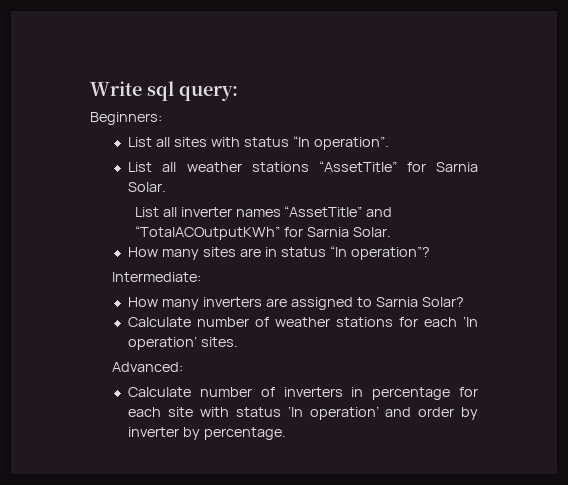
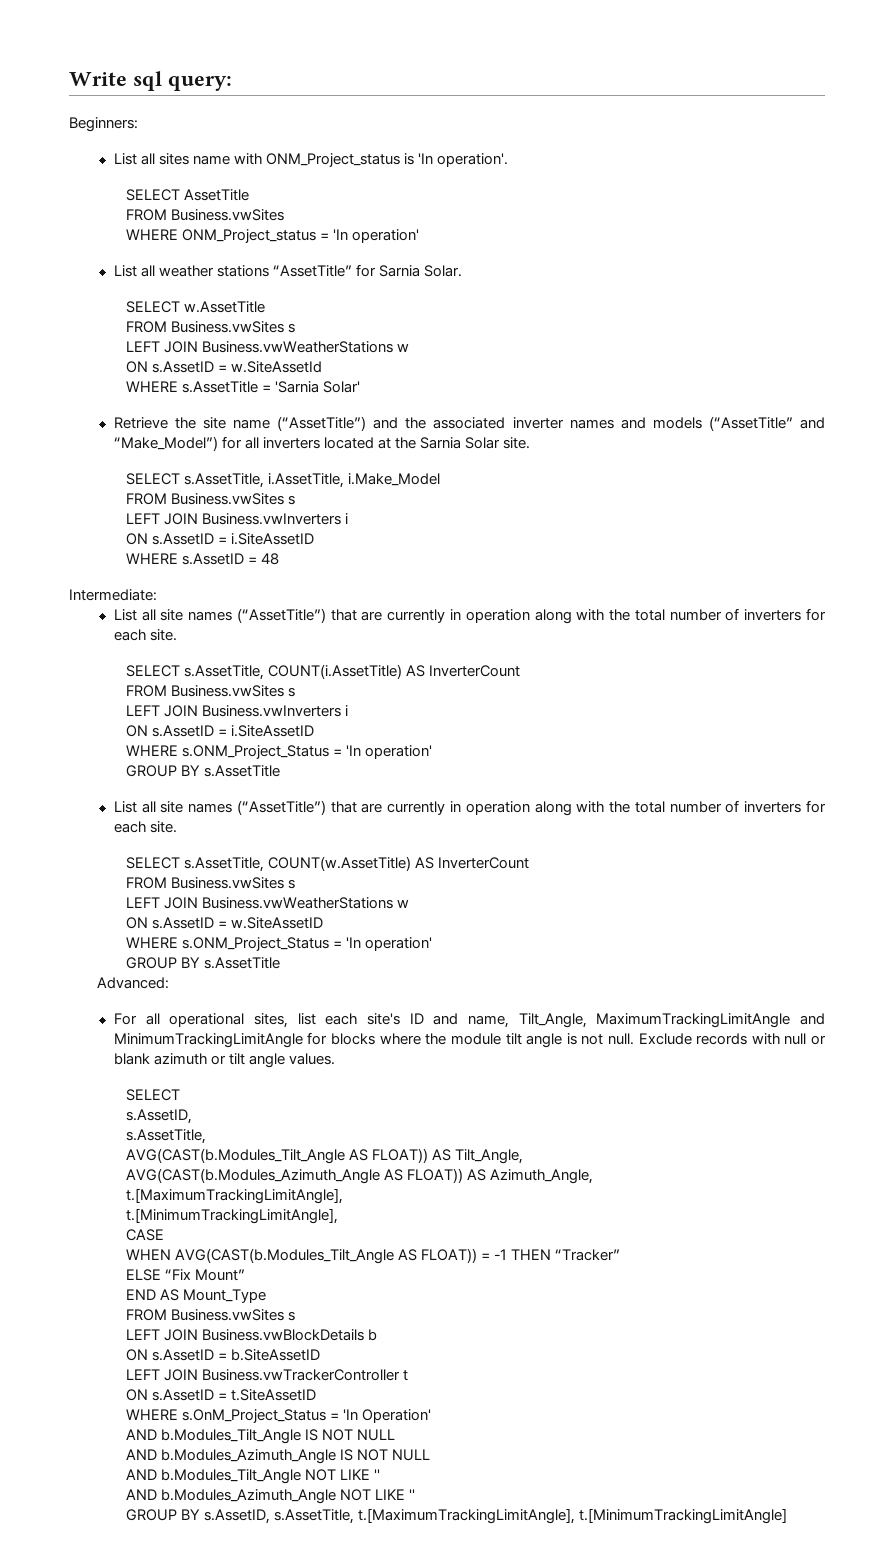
[211,136,389,150] with status “In operation”. -> [192,153,509,167] [125,189,249,201] [125,209,284,221] [125,229,419,243] name with ONM_Project_status is 'In operation'. // SELECT AssetTitle // FROM Business.vwSites // WHERE ONM_Project_status = 'In operation'
[134,206,393,217] [134,226,391,240] [128,246,430,260] [112,272,202,282] [128,297,464,310] [128,316,479,327] [128,336,239,350] [112,362,184,372] [128,387,479,400] [128,406,478,420] [128,427,287,440] List all inverter names “AssetTitle” and “TotalACOutputKWh” for Sarnia Solar. // How many sites are in status “In operation”? // Intermediate: // How many inverters are assigned to Sarnia Solar? // Calculate number of weather stations for each ‘In operation’ sites. // Advanced: // Calculate number of inverters in percentage for each site with status ‘In operation’ and order by inverter by percentage. -> [125,301,265,313] [125,321,295,333] [125,341,409,353] [125,361,322,373] [125,381,360,393] [113,416,825,431] [113,436,531,451] [125,473,440,488] [125,493,295,505] [125,513,348,525] [125,533,314,545] [125,553,279,565] [69,589,157,601] [113,608,826,624] [113,629,177,641] [125,664,520,680] [125,685,295,697] [125,705,348,717] [125,725,314,737] [125,745,432,759] [125,765,280,777] [113,800,826,816] [113,821,177,833] [125,856,529,872] [125,877,295,889] [125,897,409,909] [125,917,323,929] [125,937,432,951] [125,957,280,969] [97,977,170,989] [113,1013,826,1028] [113,1032,826,1048] [113,1053,336,1068] [125,1089,180,1101] [125,1109,192,1124] [125,1129,206,1144] [125,1148,523,1164] [125,1168,593,1184] [125,1188,343,1204] [125,1208,338,1224] [125,1229,164,1241] [125,1248,621,1264] [125,1269,245,1281] [125,1289,266,1303] [125,1309,295,1321] [125,1329,377,1341] [125,1349,320,1361] [125,1369,408,1381] [125,1389,316,1401] [125,1409,431,1423] [125,1429,395,1444] [125,1449,430,1464] [125,1469,380,1484] [125,1489,415,1504] [125,1508,787,1524] SELECT w.AssetTitle // FROM Business.vwSites s // LEFT JOIN Business.vwWeatherStations w // ON s.AssetID = w.SiteAssetId // WHERE s.AssetTitle = 'Sarnia Solar' // Retrieve the site name (“AssetTitle”) and the associated inverter names and models (“AssetTitle” and “Make_Model”) for all inverters located at the Sarnia Solar site. // SELECT s.AssetTitle, i.AssetTitle, i.Make_Model // FROM Business.vwSites s // LEFT JOIN Business.vwInverters i // ON s.AssetID = i.SiteAssetID // WHERE s.AssetID = 48 // Intermediate: // List all site names (“AssetTitle”) that are currently in operation along with the total number of inverters for each site. // SELECT s.AssetTitle, COUNT(i.AssetTitle) AS InverterCount // FROM Business.vwSites s // LEFT JOIN Business.vwInverters i // ON s.AssetID = i.SiteAssetID // WHERE s.ONM_Project_Status = 'In operation' // GROUP BY s.AssetTitle // List all site names (“AssetTitle”) that are currently in operation along with the total number of inverters for each site. // SELECT s.AssetTitle, COUNT(w.AssetTitle) AS InverterCount // FROM Business.vwSites s // LEFT JOIN Business.vwWeatherStations w // ON s.AssetID = w.SiteAssetID // WHERE s.ONM_Project_Status = 'In operation' // GROUP BY s.AssetTitle // Advanced: // For all operational sites, list each site's ID and name, Tilt_Angle, MaximumTrackingLimitAngle and MinimumTrackingLimitAngle for blocks where the module tilt angle is not null. Exclude records with null or blank azimuth or tilt angle values. // SELECT // s.AssetID, // s.AssetTitle, // AVG(CAST(b.Modules_Tilt_Angle AS FLOAT)) AS Tilt_Angle, // AVG(CAST(b.Modules_Azimuth_Angle AS FLOAT)) AS Azimuth_Angle, // t.[MaximumTrackingLimitAngle], // t.[MinimumTrackingLimitAngle], // CASE // WHEN AVG(CAST(b.Modules_Tilt_Angle AS FLOAT)) = -1 THEN “Tracker” // ELSE “Fix Mount” // END AS Mount_Type // FROM Business.vwSites s // LEFT JOIN Business.vwBlockDetails b // ON s.AssetID = b.SiteAssetID // LEFT JOIN Business.vwTrackerController t // ON s.AssetID = t.SiteAssetID // WHERE s.OnM_Project_Status = 'In Operation' // AND b.Modules_Tilt_Angle IS NOT NULL // AND b.Modules_Azimuth_Angle IS NOT NULL // AND b.Modules_Tilt_Angle NOT LIKE '' // AND b.Modules_Azimuth_Angle NOT LIKE '' // GROUP BY s.AssetID, s.AssetTitle, t.[MaximumTrackingLimitAngle], t.[MinimumTrackingLimitAngle]

